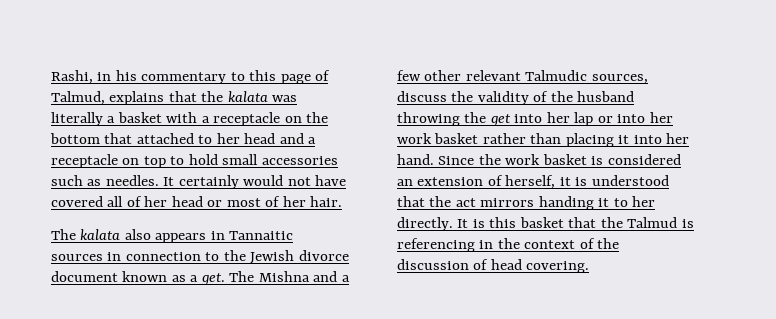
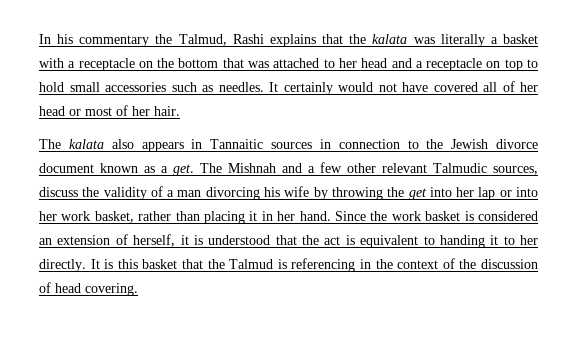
[51,70,331,84] [51,91,105,105] Rashi, in his commentary to this page of Talmud, -> [39,34,264,47] In his commentary the Talmud, Rashi
(133, 138) none -> [248,61,270,68] was
[258,271,310,282] Mishna -> [228,163,276,173] Mishnah
[550,91,635,102] the husband -> [167,186,328,200] a man divorcing his wife by
[434,133,479,144] basket -> [94,211,134,223] basket,
[633,135,662,144] into -> [261,211,273,221] in
[480,198,535,207] mirrors -> [345,235,435,248] is equivalent to

